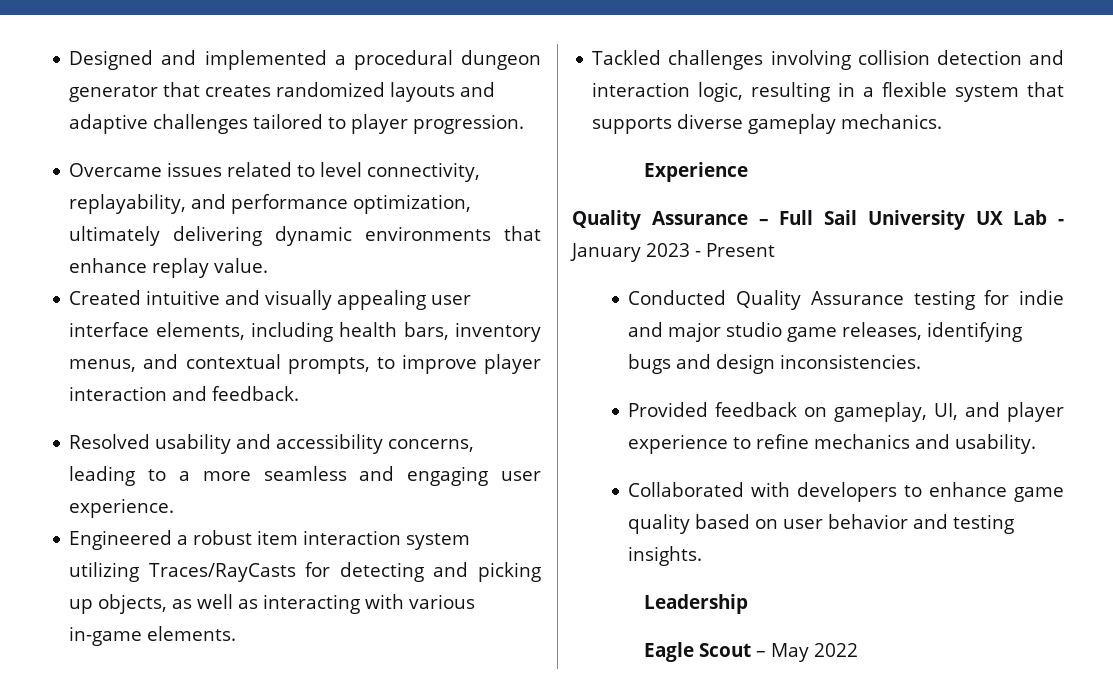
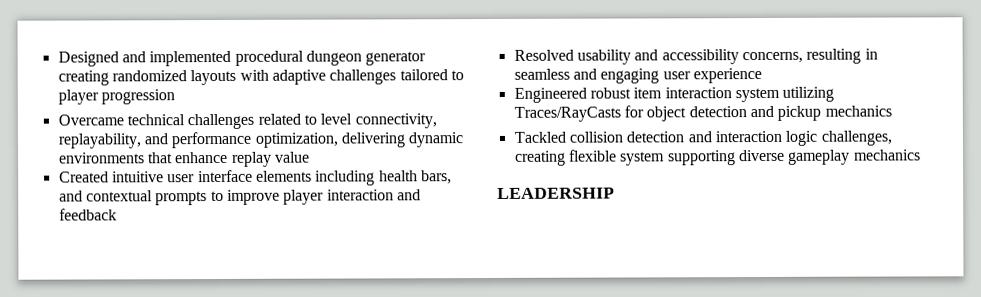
[334,55,346,65] a -> (232, 58) none
[163,82,272,97] that creates -> [57,70,109,86] creating
[460,82,496,97] and -> [239,69,269,81] with
[413,114,525,134] progression. -> [100,89,175,105] progression
[167,162,223,177] issues -> [126,113,255,130] technical challenges
[69,226,161,246] ultimately -> (338, 140) none
[214,258,269,273] value. -> [274,151,310,163] value
[225,290,427,310] and visually appealing -> (164, 177) none
[155,322,245,340] elements, -> [255,170,312,182] elements
[454,322,541,342] [69,359,137,372] inventory menus, -> (452, 177) none
[287,357,370,374] prompts, -> [155,191,208,206] prompts
[212,386,300,401] feedback. -> [58,208,117,221] feedback
[69,466,251,486] leading to a more -> [806,48,878,64] resulting in
[69,498,175,518] experience. -> [692,68,762,84] experience
[177,535,189,545] a -> (587, 95) none
[339,562,541,582] [69,594,476,614] [69,626,237,646] detecting and picking up objects, as well as interacting with various in-game elements. -> [646,105,892,122] object detection and pickup mechanics
[668,50,851,70] challenges involving -> (566, 137) none
[698,82,1064,102] [592,114,943,134] [644,162,749,182] [572,210,1064,230] [570,243,775,262] [628,290,1064,310] [628,322,1023,342] [628,354,922,374] [628,402,1064,422] [628,434,1037,454] [628,482,1064,502] [628,514,1015,534] [628,546,703,566] [644,594,749,614] [644,642,859,662] logic, resulting in a flexible system that supports diverse gameplay mechanics. // Experience // Quality Assurance – Full Sail University UX Lab - January 2023 - Present // Conducted Quality Assurance testing for indie and major studio game releases, identifying bugs and design inconsistencies. // Provided feedback on gameplay, UI, and player experience to refine mechanics and usability. // Collaborated with developers to enhance game quality based on user behavior and testing insights. // Leadership // Eagle Scout – May 2022 -> [785,130,892,146] [514,149,921,166] [497,187,615,199] logic challenges, creating flexible system supporting diverse gameplay mechanics // LEADERSHIP

